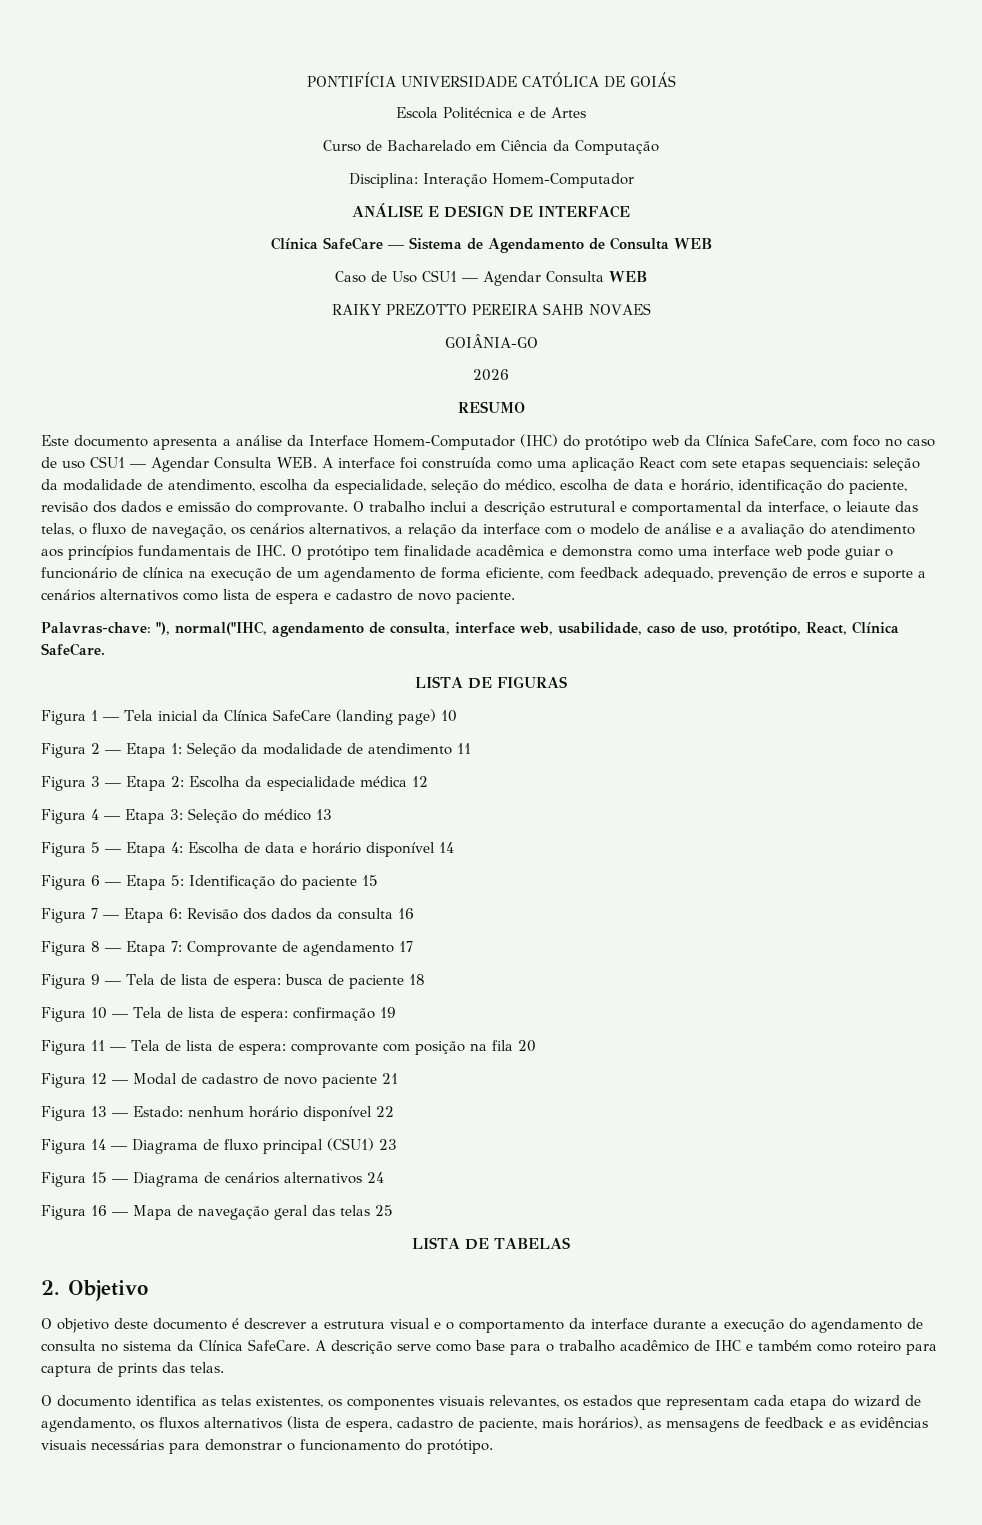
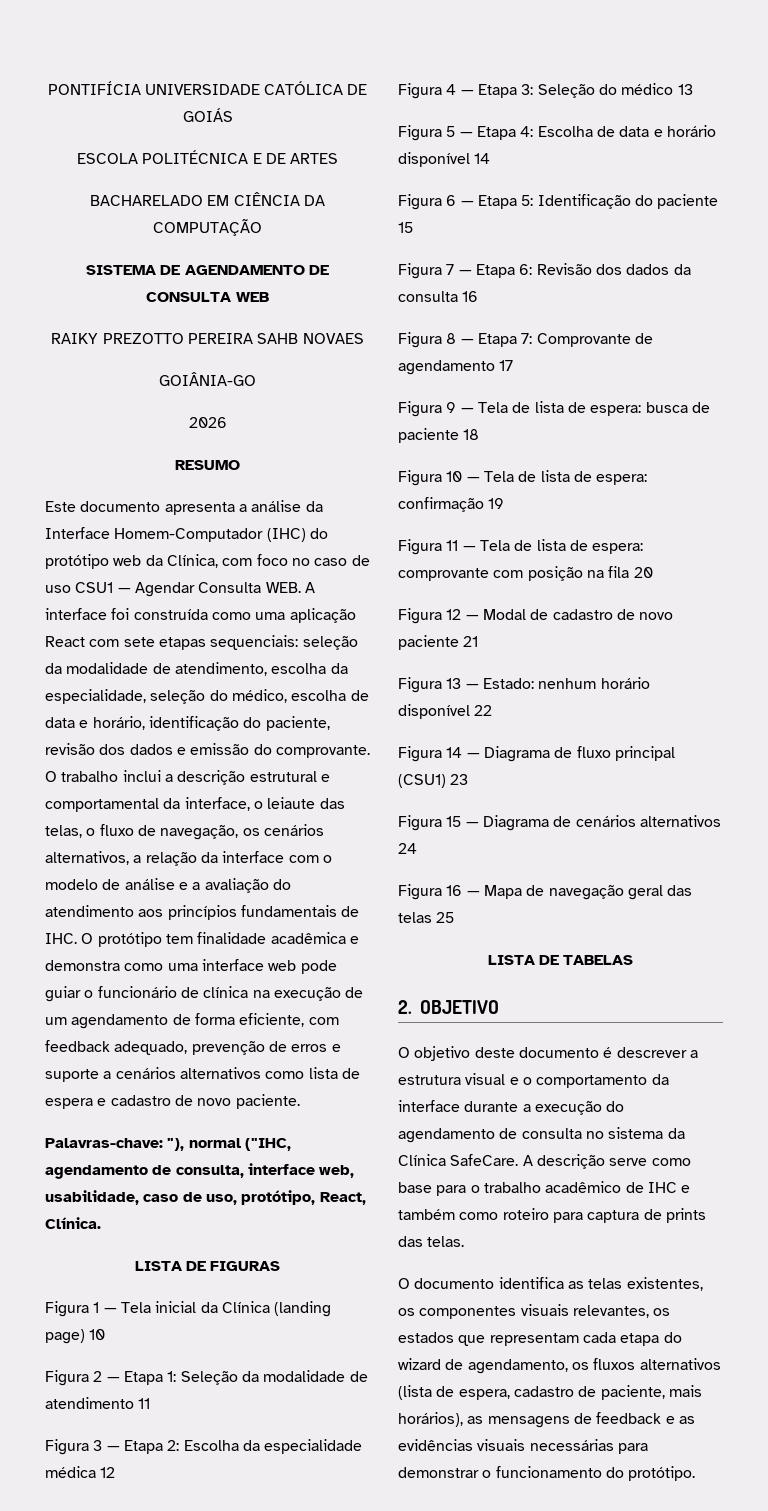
[396,107,586,119] [323,140,659,155] [348,173,634,188] [352,203,631,218] [270,237,712,253] [335,270,604,286] Escola Politécnica e de Artes // Curso de Bacharelado em Ciência da Computação // Disciplina: Interação Homem-Computador // ANÁLISE E DESIGN DE INTERFACE // Clínica SafeCare — Sistema de Agendamento de Consulta WEB // Caso de Uso CSU1 — Agendar Consulta -> [76,150,339,164] [90,192,325,206] [153,219,262,236] [86,265,329,275] [146,292,232,302] ESCOLA POLITÉCNICA E DE ARTES // BACHARELADO EM CIÊNCIA DA COMPUTAÇÃO // SISTEMA DE AGENDAMENTO DE CONSULTA
[706,434,816,448] Clínica SafeCare, -> [166,554,218,568] Clínica,
[175,621,267,635] normal("IHC, -> [188,1138,291,1151] normal ("IHC,
[852,621,899,634] [41,643,105,656] Clínica SafeCare. -> [45,1217,101,1229] Clínica.
[272,709,331,721] SafeCare -> (270, 1307) none
[67,1280,148,1301] Objetivo -> [420,1000,499,1014] OBJETIVO

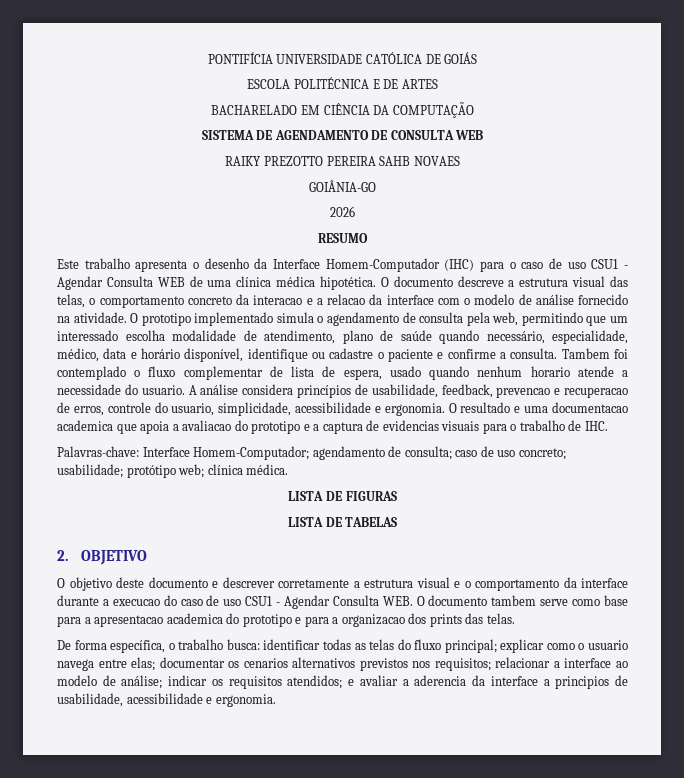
[80,500,323,515] [45,527,328,542] [45,554,370,569] [45,582,315,597] [45,608,356,623] [45,635,358,650] [45,662,348,676] [45,689,369,704] [45,716,330,731] [45,743,370,758] [45,770,330,785] [45,797,345,812] [45,824,324,840] [45,851,197,866] documento apresenta a análise da Interface Homem-Computador (IHC) do protótipo web da Clínica, com foco no caso de uso CSU1 — Agendar Consulta WEB. A interface foi construída como uma aplicação React com sete etapas sequenciais: seleção da modalidade de atendimento, escolha da especialidade, seleção do médico, escolha de data e horário, identificação do paciente, revisão dos dados e emissão do comprovante. O trabalho inclui a descrição estrutural e comportamental da interface, o leiaute das telas, o fluxo de navegação, os cenários alternativos, a relação -> [84,258,628,272] [57,276,628,290] [57,294,365,308] trabalho apresenta o desenho da Interface Homem-Computador (IHC) para o caso de uso CSU1 - Agendar Consulta WEB de uma clínica médica hipotética. O documento descreve a estrutura visual das telas, o comportamento concreto da interacao e a relacao
[178,878,291,893] [45,905,360,920] [45,932,359,947] [45,959,337,974] [45,986,364,1002] [45,1013,339,1029] [45,1040,341,1055] [45,1067,360,1082] [45,1094,300,1109] [45,1138,291,1151] [45,1163,355,1179] [45,1190,366,1205] [45,1217,101,1229] [134,1261,281,1271] [45,1301,332,1317] [45,1329,106,1344] [45,1370,368,1386] [45,1397,151,1409] [45,1439,363,1455] [45,1466,116,1478] [398,83,693,99] [398,125,716,141] [398,152,491,167] [398,194,719,210] [398,222,413,233] [398,263,691,279] [398,291,479,302] [398,332,653,348] [398,360,514,375] [398,401,710,417] [398,428,480,443] [398,470,648,486] [398,497,505,512] [398,539,644,555] [398,566,653,581] [398,608,674,624] [398,635,479,650] [398,677,650,693] [398,704,493,719] [398,746,675,762] [398,774,469,788] [398,815,721,831] [398,843,417,854] [398,884,693,900] [398,912,455,923] e a avaliação do atendimento aos princípios fundamentais de IHC. O protótipo tem finalidade acadêmica e demonstra como uma interface web pode guiar o funcionário de clínica na execução de um agendamento de forma eficiente, com feedback adequado, prevenção de erros e suporte a cenários alternativos como lista de espera e cadastro de novo paciente. // Palavras-chave: "), normal ("IHC, agendamento de consulta, interface web, usabilidade, caso de uso, protótipo, React, Clínica. // LISTA DE FIGURAS // Figura 1 — Tela inicial da Clínica (landing page) 10 // Figura 2 — Etapa 1: Seleção da modalidade de atendimento 11 // Figura 3 — Etapa 2: Escolha da especialidade médica 12 // Figura 4 — Etapa 3: Seleção do médico 13 // Figura 5 — Etapa 4: Escolha de data e horário disponível 14 // Figura 6 — Etapa 5: Identificação do paciente 15 // Figura 7 — Etapa 6: Revisão dos dados da consulta 16 // Figura 8 — Etapa 7: Comprovante de agendamento 17 // Figura 9 — Tela de lista de espera: busca de paciente 18 // Figura 10 — Tela de lista de espera: confirmação 19 // Figura 11 — Tela de lista de espera: comprovante com posição na fila 20 // Figura 12 — Modal de cadastro de novo paciente 21 // Figura 13 — Estado: nenhum horário disponível 22 // Figura 14 — Diagrama de fluxo principal (CSU1) 23 // Figura 15 — Diagrama de cenários alternativos 24 // Figura 16 — Mapa de navegação geral das telas 25 -> [578,294,628,305] [57,312,628,326] [57,330,628,344] [57,348,628,362] [57,366,628,380] [57,384,628,398] [57,402,629,416] [57,420,608,434] [57,446,566,460] [57,464,289,478] [288,491,397,501] fornecido na atividade. O prototipo implementado simula o agendamento de consulta pela web, permitindo que um interessado escolha modalidade de atendimento, plano de saúde quando necessário, especialidade, médico, data e horário disponível, identifique ou cadastre o paciente e confirme a consulta. Tambem foi contemplado o fluxo complementar de lista de espera, usado quando nenhum horario atende a necessidade do usuario. A análise considera princípios de usabilidade, feedback, prevencao e recuperacao de erros, controle do usuario, simplicidade, acessibilidade e ergonomia. O resultado e uma documentacao academica que apoia a avaliacao do prototipo e a captura de evidencias visuais para o trabalho de IHC. // Palavras-chave: Interface Homem-Computador; agendamento de consulta; caso de uso concreto; usabilidade; protótipo web; clínica médica. // LISTA DE FIGURAS
[603,1047,687,1058] é descrever -> [212,577,349,588] e descrever corretamente
[534,1101,625,1115] [398,1127,685,1143] [398,1154,691,1169] [398,1181,691,1196] [398,1208,706,1223] [398,1236,465,1247] [398,1277,703,1291] [398,1304,671,1319] [398,1332,682,1346] [398,1358,721,1374] [398,1385,702,1400] [398,1412,695,1428] [398,1439,648,1454] [398,1466,696,1481] execução do agendamento de consulta no sistema da Clínica SafeCare. A descrição serve como base para o trabalho acadêmico de IHC e também como roteiro para captura de prints das telas. // O documento identifica as telas existentes, os componentes visuais relevantes, os estados que representam cada etapa do wizard de agendamento, os fluxos alternativos (lista de espera, cadastro de paciente, mais horários), as mensagens de feedback e as evidências visuais necessárias para demonstrar o funcionamento do protótipo. -> [112,595,628,609] [57,613,515,627] [57,639,628,653] [57,657,629,671] [57,675,629,689] [57,693,276,707] execucao do caso de uso CSU1 - Agendar Consulta WEB. O documento tambem serve como base para a apresentacao academica do prototipo e para a organizacao dos prints das telas. // De forma específica, o trabalho busca: identificar todas as telas do fluxo principal; explicar como o usuario navega entre elas; documentar os cenarios alternativos previstos nos requisitos; relacionar a interface ao modelo de análise; indicar os requisitos atendidos; e avaliar a aderencia da interface a principios de usabilidade, acessibilidade e ergonomia.

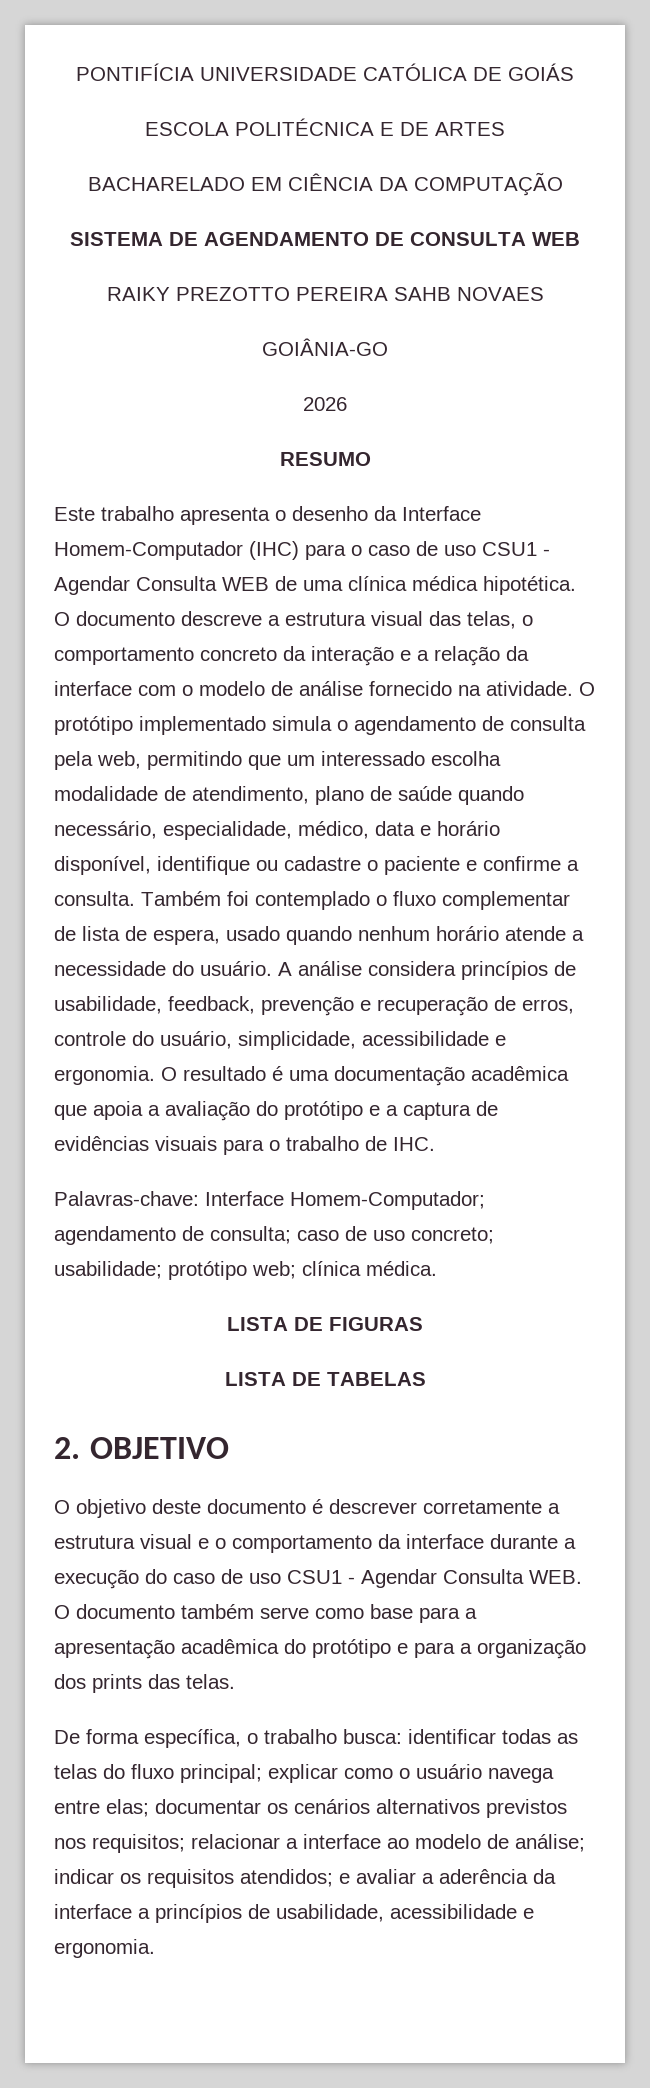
[253,294,365,305] interacao e a relacao -> [311,646,500,666] interação e a relação
[141,313,191,326] prototipo -> [54,716,133,735] protótipo
[561,348,610,359] Tambem -> [141,891,221,906] Também
[530,366,570,377] horario -> [436,926,499,941] horário
[141,385,185,395] usuario. -> [200,961,272,976] usuário.
[496,387,628,398] prevencao e recuperacao -> [261,996,488,1016] prevenção e recuperação
[171,403,215,416] usuario, -> [160,1031,232,1049] usuário,
[514,402,629,413] [57,420,301,434] e uma documentacao academica que apoia a avaliacao do prototipo -> [272,1066,569,1086] [54,1101,363,1121] é uma documentação acadêmica que apoia a avaliação do protótipo
[382,420,439,431] evidencias -> [54,1136,149,1151] evidências
[212,581,218,588] e -> [312,1499,323,1514] é
[112,599,160,606] execucao -> [54,1569,139,1589] execução
[491,595,537,606] tambem -> [181,1604,254,1619] também
[94,613,292,627] apresentacao academica do prototipo -> [54,1639,391,1659] apresentação acadêmica do protótipo
[341,614,405,627] organizacao -> [477,1639,586,1659] organização
[588,640,628,650] usuario -> [416,1764,482,1779] usuário
[243,658,288,668] cenarios -> [294,1799,370,1814] cenários
[414,675,467,686] aderencia -> [439,1869,528,1884] aderência
[555,676,610,689] principios -> [155,1904,242,1923] princípios

